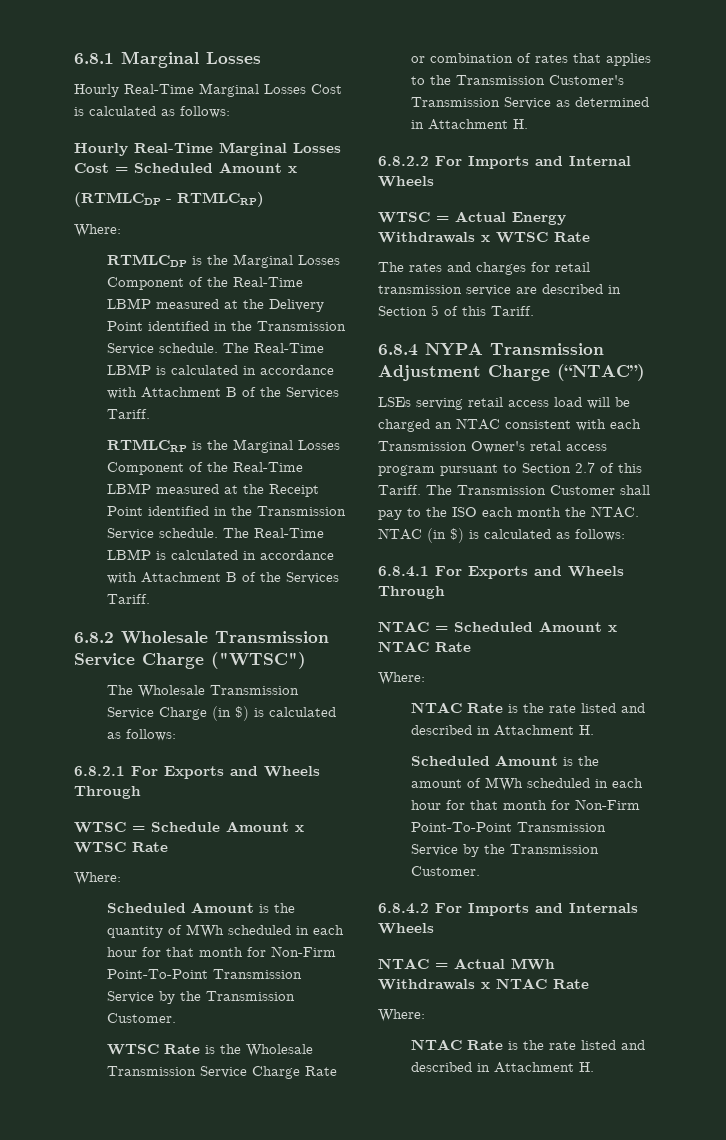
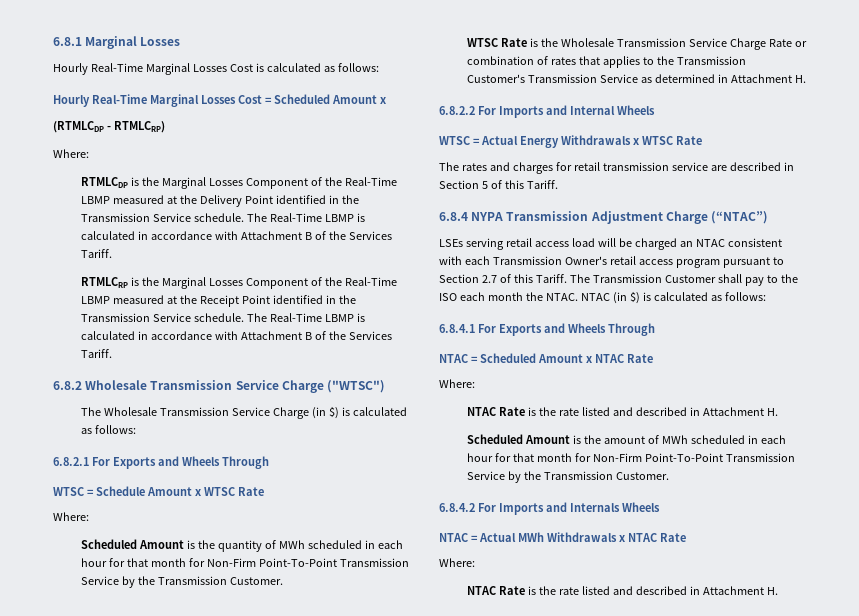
[530,441,561,451] retal -> [609,256,636,265] retail

